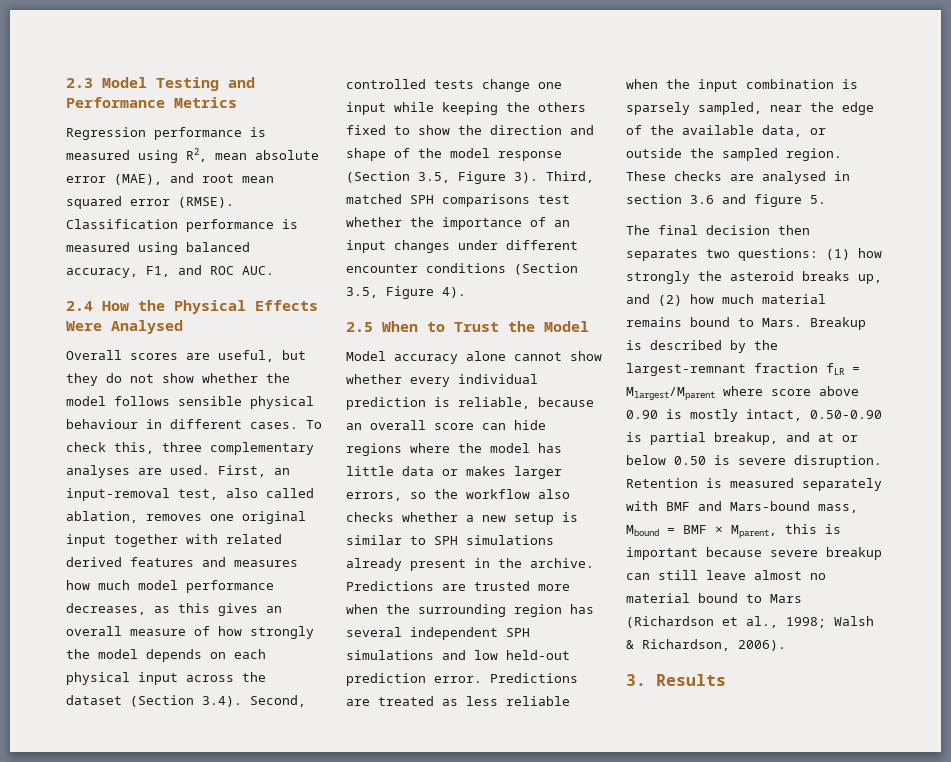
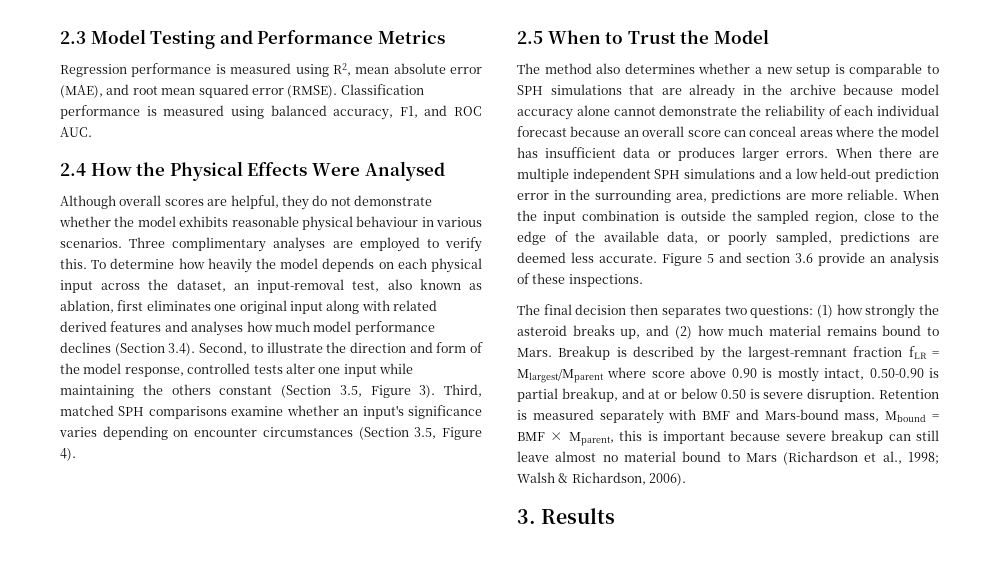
[66,350,306,362] Overall scores are useful, but -> [60,195,279,209] Although overall scores are helpful,
[162,373,194,383] show -> [354,195,432,206] demonstrate
[114,396,242,406] follows sensible -> [179,216,299,227] exhibits reasonable
[170,419,322,429] [66,442,314,455] [66,465,290,478] [66,488,314,501] [66,511,306,524] [66,534,282,547] [66,557,298,567] [66,580,274,593] [66,603,282,616] [66,626,314,639] different cases. To check this, three complementary analyses are used. First, an input-removal test, also called ablation, removes one original input together with related derived features and measures how much model performance decreases, as this gives an overall measure of how strongly -> [436,217,482,227] [60,237,483,252] [60,258,252,273] various scenarios. Three complimentary analyses are employed to verify this. To determine how heavily
[66,695,306,707] dataset (Section 3.4). Second, -> [176,279,483,293] [60,300,437,314] [60,321,435,336] [60,342,483,356] [60,363,184,377] dataset, an input-removal test, also known as ablation, first eliminates one original input along with related derived features and analyses how much model performance declines (Section 3.4). Second, to illustrate the direction and form of the model response,
[482,79,530,92] change -> [285,363,315,374] alter
[442,102,498,115] keeping -> [60,385,134,398] maintaining
[346,125,594,135] [346,148,562,161] fixed to show the direction and shape of the model response -> [219,386,273,395] constant
[538,195,570,204] [346,217,570,230] [346,240,578,253] [346,263,506,273] test whether the importance of an input changes under different encounter conditions -> [231,405,482,419] [59,426,353,440] examine whether an input's significance varies depending on encounter circumstances
[346,351,602,364] [346,374,538,387] [346,397,530,410] Model accuracy alone cannot show whether every individual prediction is reliable, -> [517,63,939,77] [517,84,939,99] [517,105,939,120] [517,126,567,137] The method also determines whether a new setup is comparable to SPH simulations that are already in the archive because model accuracy alone cannot demonstrate the reliability of each individual forecast
[514,420,546,430] [346,443,402,456] hide regions -> [749,126,833,137] conceal areas
[346,466,394,476] little -> [545,147,617,158] insufficient
[466,466,562,479] [346,489,570,501] [346,512,578,525] [346,535,554,545] [346,558,594,571] [346,581,570,591] [346,604,594,617] [346,627,402,637] makes larger errors, so the workflow also checks whether a new setup is similar to SPH simulations already present in the archive. Predictions are trusted more when the surrounding region has several -> [677,147,939,161] [517,168,569,182] produces larger errors. When there are multiple
(466, 655) none -> [785,172,793,179] a
[434,673,578,683] [346,696,570,706] [626,79,858,92] [626,102,802,115] error. Predictions are treated as less reliable when the input combination is sparsely sampled, near -> [517,189,939,203] [517,210,914,224] error in the surrounding area, predictions are more reliable. When the input combination is outside the sampled region, close to
[626,148,842,161] [626,171,850,184] [626,194,826,207] outside the sampled region. These checks are analysed in section 3.6 and figure 5. -> [728,231,939,246] [517,252,939,267] [517,273,643,287] poorly sampled, predictions are deemed less accurate. Figure 5 and section 3.6 provide an analysis of these inspections.

